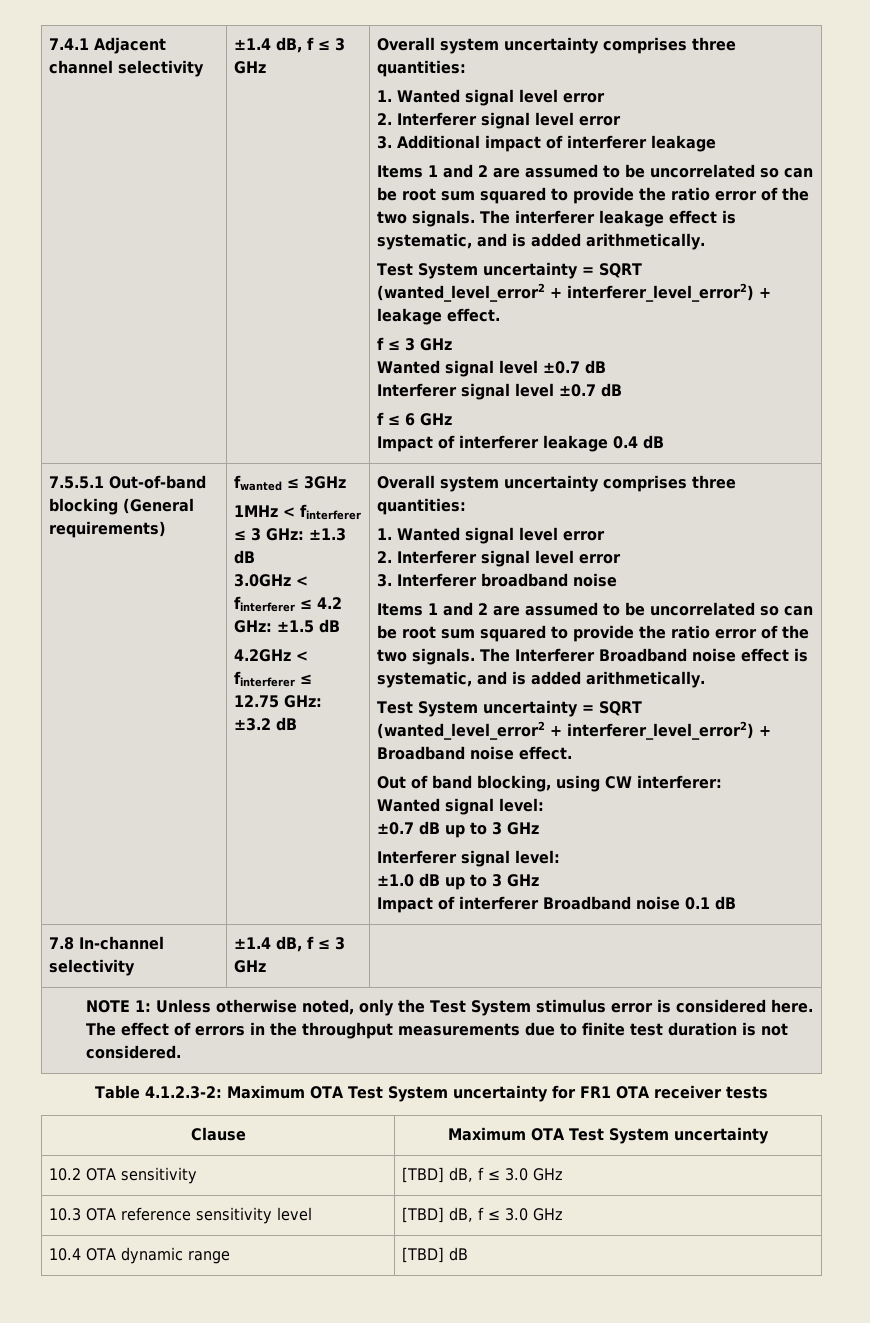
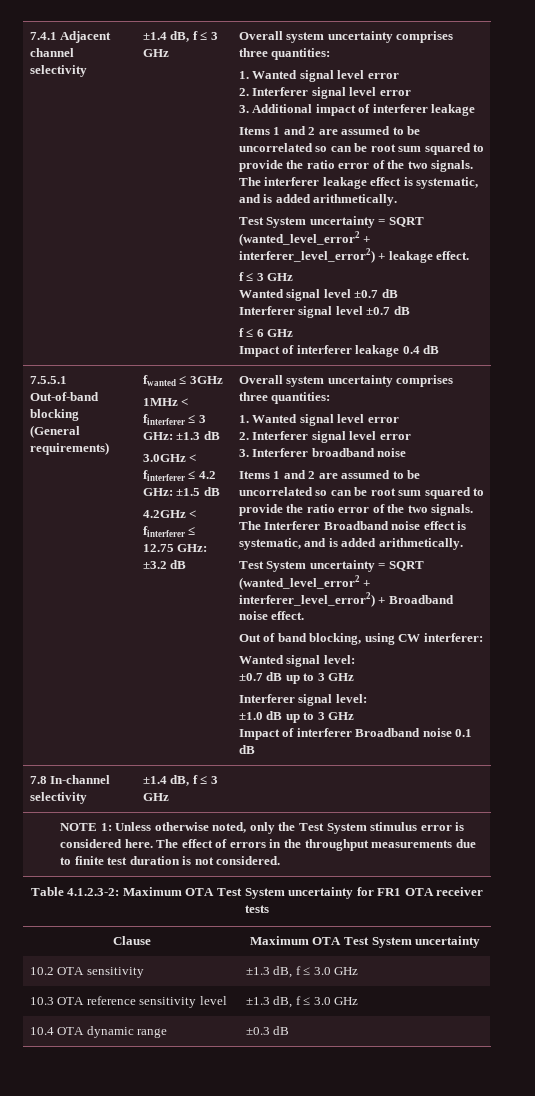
[402,1167,445,1183] [TBD] -> [245,967,270,975] ±1.3
[402,1207,445,1223] [TBD] -> [245,997,270,1005] ±1.3
[402,1247,445,1263] [TBD] -> [245,1027,270,1035] ±0.3

